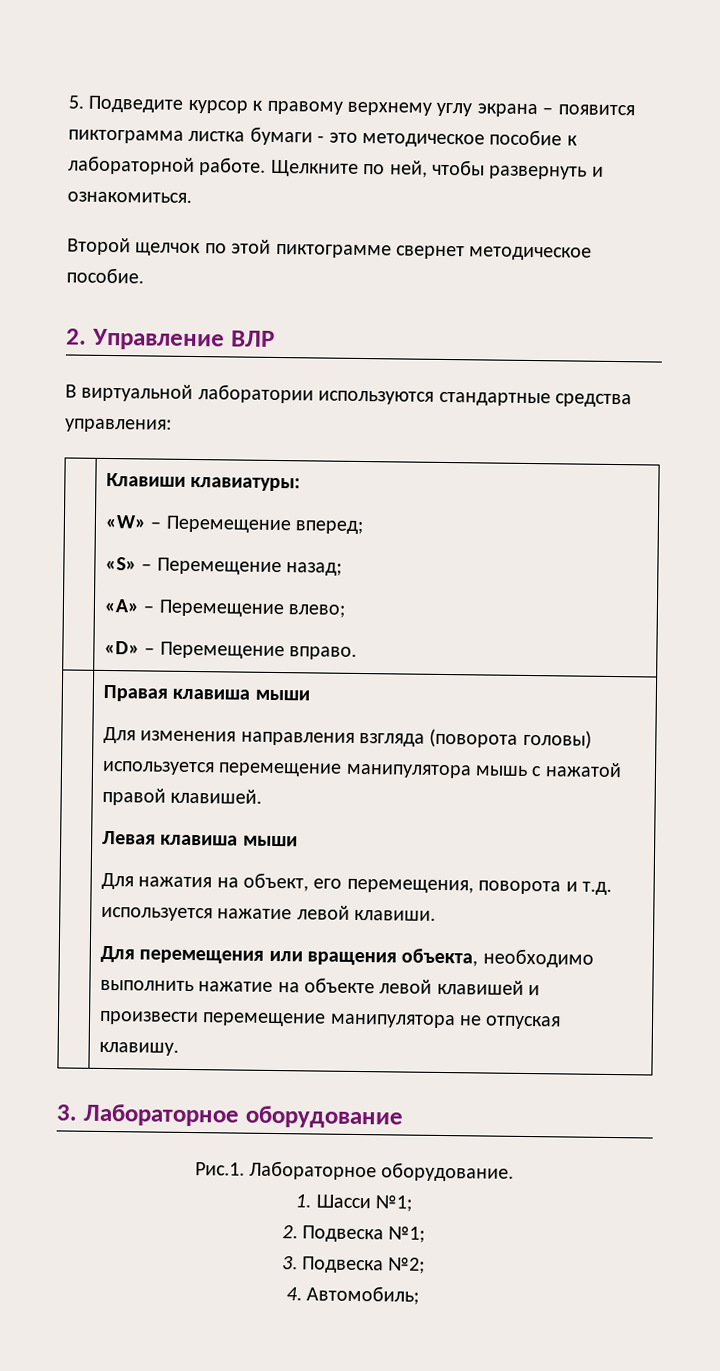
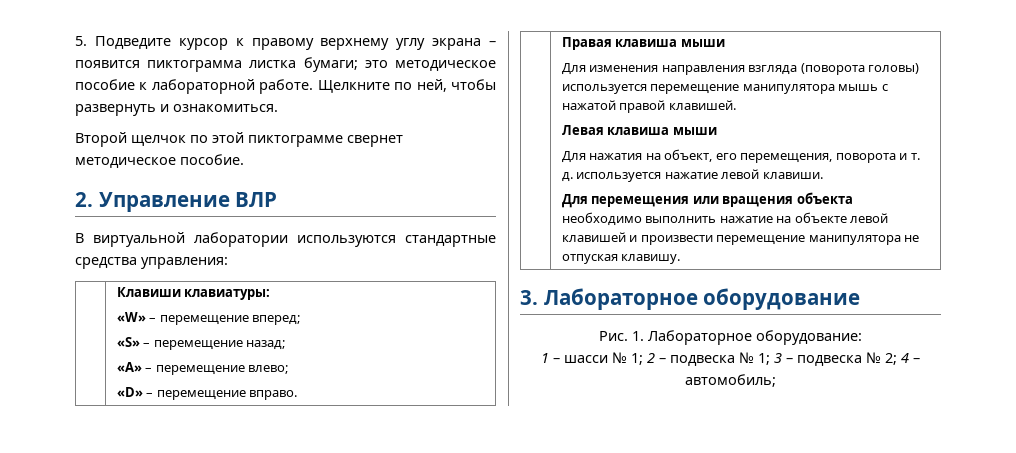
[249,126,325,146] бумаги - -> [303,57,358,72] бумаги;
[165,515,291,534] Перемещение -> [159,315,249,325] перемещение
[156,557,282,576] Перемещение -> [153,340,243,350] перемещение
[158,599,284,618] Перемещение -> [155,365,245,375] перемещение
[159,641,285,660] Перемещение -> [156,390,246,400] перемещение
[581,881,612,895] т.д. -> [910,153,920,160] [561,172,573,182] т. д.
[401,948,479,967] объекта, -> [796,192,853,204] объекта
[194,1160,515,1182] [295,1194,412,1212] [281,1225,426,1243] [281,1256,426,1274] [285,1285,420,1305] Рис.1. Лабораторное оборудование. // 1. Шасси №1; // 2. Подвеска №1; // 3. Подвеска №2; // 4. Автомобиль; -> [599,330,862,345] [541,352,920,366] [685,374,776,387] Рис. 1. Лабораторное оборудование: // 1 – шасси № 1; 2 – подвеска № 1; 3 – подвеска № 2; 4 – автомобиль;

